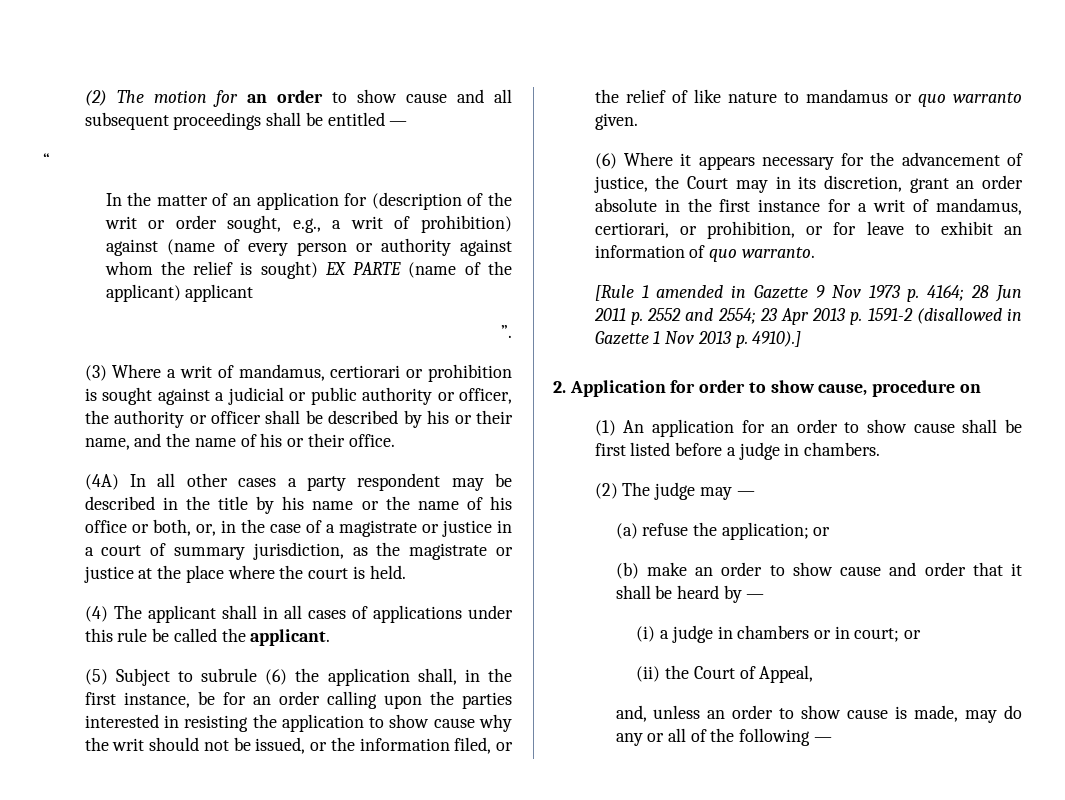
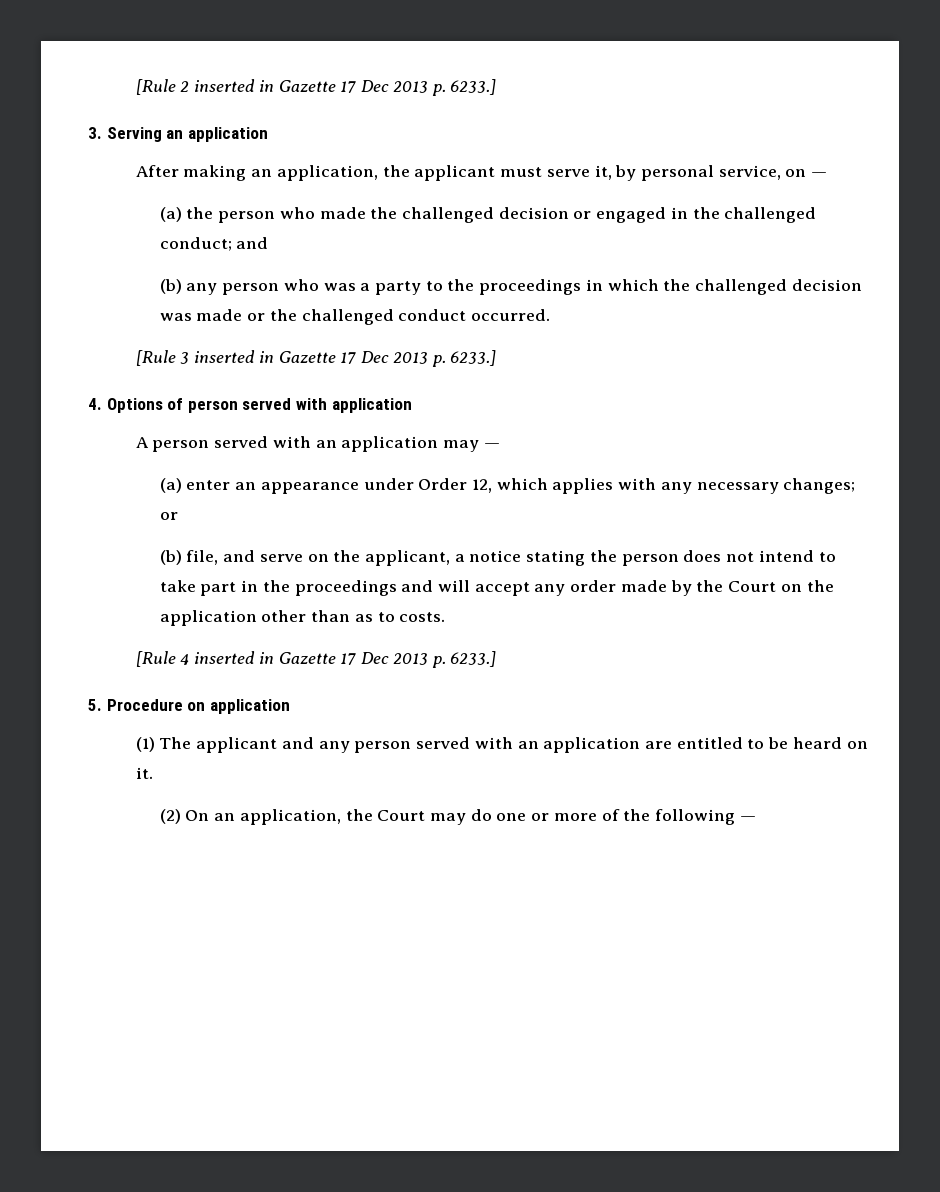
[84,89,513,107] [84,112,408,130] [43,153,50,166] [105,192,513,210] [104,215,512,233] [105,238,512,256] [104,261,512,279] [105,284,254,302] [501,325,512,338] [84,364,512,382] [84,387,513,405] [84,410,514,428] [84,433,395,450] [84,473,512,491] [84,496,512,514] [84,519,513,537] [84,542,513,560] [83,565,406,583] [84,605,513,623] [84,628,331,646] [84,668,512,686] [84,691,512,709] [84,714,512,732] [84,737,513,754] [594,89,1022,107] [594,113,638,130] [594,152,1023,170] [593,175,1024,193] [594,198,1022,215] [594,221,1022,239] [594,245,815,262] [594,285,1022,302] [593,308,1022,325] [594,331,802,348] [553,380,981,397] [594,419,1022,437] [594,442,881,460] [594,482,755,500] [615,522,831,540] [615,562,1022,579] [615,585,765,603] [636,625,922,643] [636,665,814,683] [615,705,1022,723] [615,728,686,746] (2) The motion for an order to show cause and all subsequent proceedings shall be entitled — // “ // In the matter of an application for (description of the writ or order sought, e.g., a writ of prohibition) against (name of every person or authority against whom the relief is sought) EX PARTE (name of the applicant) applicant // ”. // (3) Where a writ of mandamus, certiorari or prohibition is sought against a judicial or public authority or officer, the authority or officer shall be described by his or their name, and the name of his or their office. // (4A) In all other cases a party respondent may be described in the title by his name or the name of his office or both, or, in the case of a magistrate or justice in a court of summary jurisdiction, as the magistrate or justice at the place where the court is held. // (4) The applicant shall in all cases of applications under this rule be called the applicant. // (5) Subject to subrule (6) the application shall, in the first instance, be for an order calling upon the parties interested in resisting the application to show cause why the writ should not be issued, or the information filed, or the relief of like nature to mandamus or quo warranto given. // (6) Where it appears necessary for the advancement of justice, the Court may in its discretion, grant an order absolute in the first instance for a writ of mandamus, certiorari, or prohibition, or for leave to exhibit an information of quo warranto. // [Rule 1 amended in Gazette 9 Nov 1973 p. 4164; 28 Jun 2011 p. 2552 and 2554; 23 Apr 2013 p. 1591-2 (disallowed in Gazette 1 Nov 2013 p. 4910).] // 2. Application for order to show cause, procedure on // (1) An application for an order to show cause shall be first listed before a judge in chambers. // (2) The judge may — // (a) refuse the application; or // (b) make an order to show cause and order that it shall be heard by — // (i) a judge in chambers or in court; or // (ii) the Court of Appeal, // and, unless an order to show cause is made, may do any or all -> [135,79,497,96] [88,127,268,142] [135,165,828,181] [159,207,817,223] [159,237,269,251] [159,279,862,295] [159,309,550,325] [135,350,497,367] [88,398,412,413] [135,436,500,452] [159,478,856,494] [159,512,178,520] [159,550,836,566] [159,580,834,596] [159,610,446,626] [135,651,497,668] [88,699,290,714] [135,737,868,753] [135,767,153,779] [159,809,597,825] [Rule 2 inserted in Gazette 17 Dec 2013 p. 6233.] // 3. Serving an application // After making an application, the applicant must serve it, by personal service, on — // (a) the person who made the challenged decision or engaged in the challenged conduct; and // (b) any person who was a party to the proceedings in which the challenged decision was made or the challenged conduct occurred. // [Rule 3 inserted in Gazette 17 Dec 2013 p. 6233.] // 4. Options of person served with application // A person served with an application may — // (a) enter an appearance under Order 12, which applies with any necessary changes; or // (b) file, and serve on the applicant, a notice stating the person does not intend to take part in the proceedings and will accept any order made by the Court on the application other than as to costs. // [Rule 4 inserted in Gazette 17 Dec 2013 p. 6233.] // 5. Procedure on application // (1) The applicant and any person served with an application are entitled to be heard on it. // (2) On an application, the Court may do one or more

